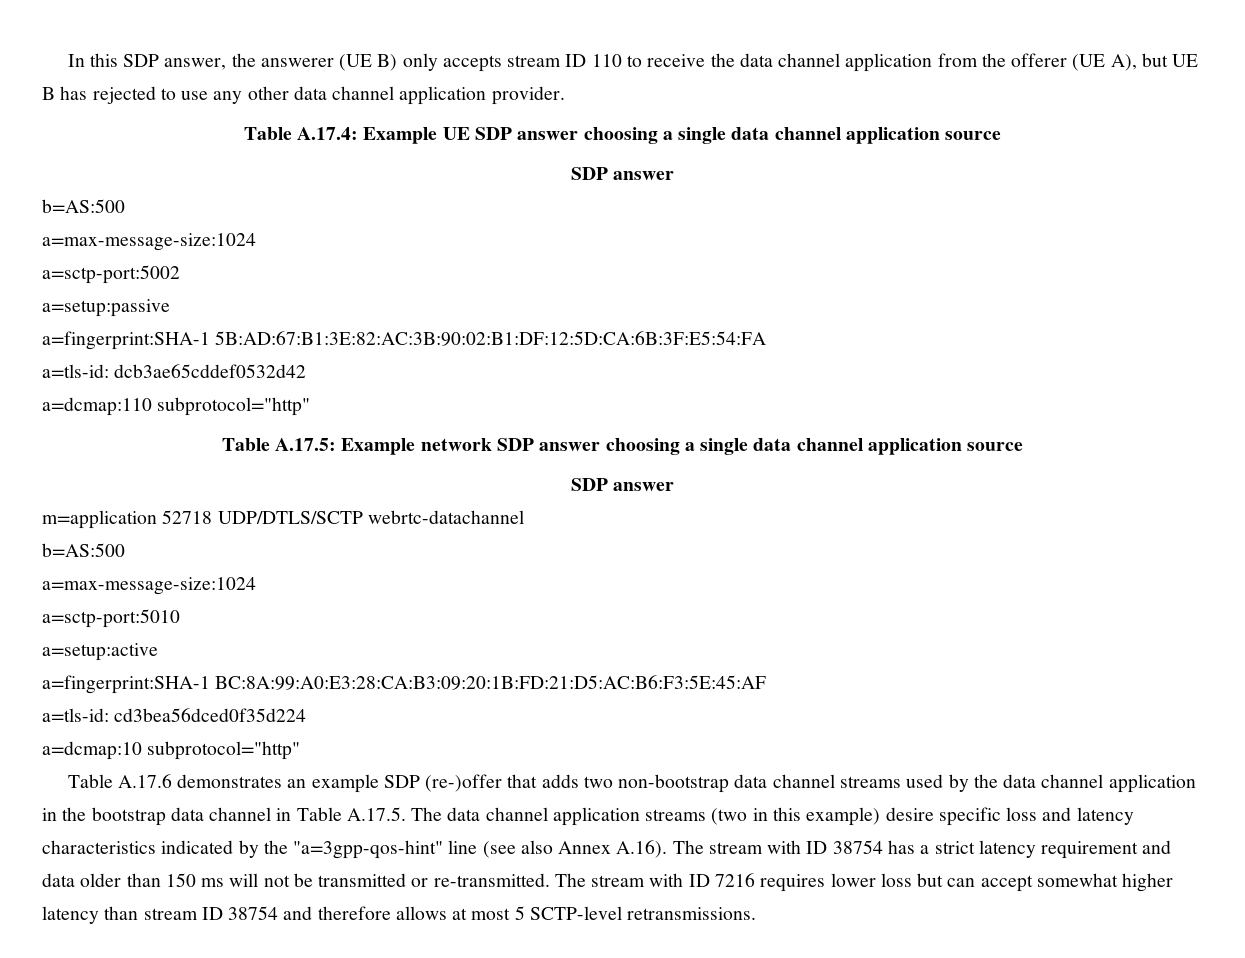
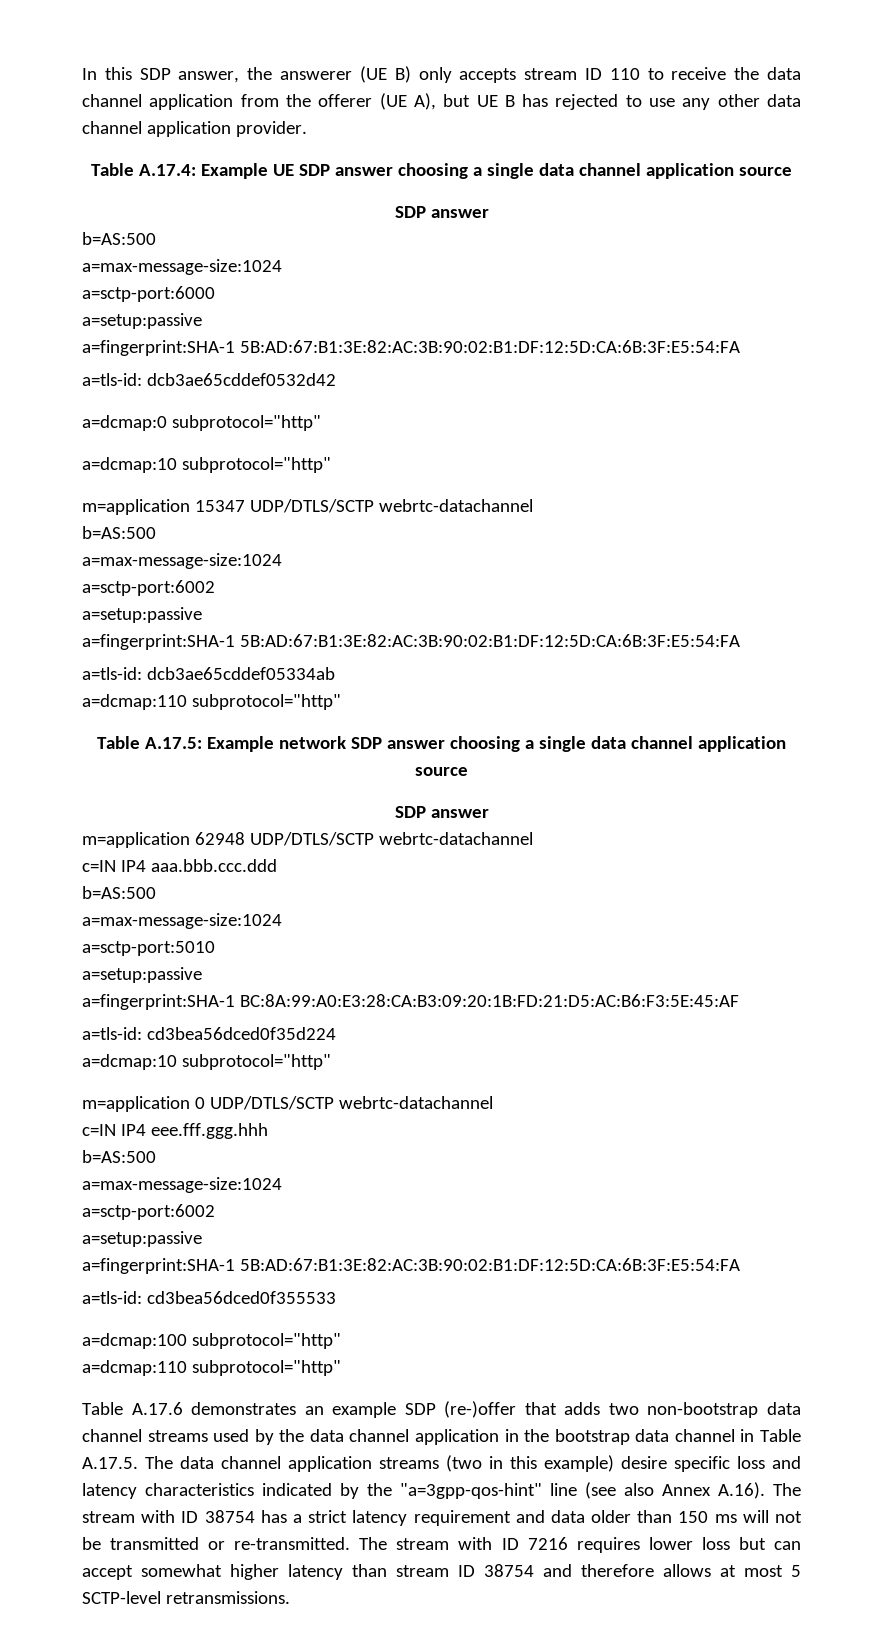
[42,265,180,284] a=sctp-port:5002 -> [82,286,215,302] a=sctp-port:6000
(307, 371) none -> [82,415,321,431] [82,457,331,473] [82,499,533,515] [82,526,156,539] [82,553,282,569] [82,580,215,596] [82,607,202,623] [82,634,740,650] [82,667,335,680] // a=dcmap:0 subprotocol="http" // a=dcmap:10 subprotocol="http" // m=application 15347 UDP/DTLS/SCTP webrtc-datachannel // b=AS:500 // a=max-message-size:1024 // a=sctp-port:6002 // a=setup:passive // a=fingerprint:SHA-1 5B:AD:67:B1:3E:82:AC:3B:90:02:B1:DF:12:5D:CA:6B:3F:E5:54:FA // a=tls-id: dcb3ae65cddef05334ab
[162,510,524,524] 52718 UDP/DTLS/SCTP webrtc-datachannel -> [194,832,533,846] [82,859,277,872] 62948 UDP/DTLS/SCTP webrtc-datachannel // c=IN IP4 aaa.bbb.ccc.ddd
[42,643,158,661] a=setup:active -> [82,967,202,983] a=setup:passive
(301, 750) none -> [82,1096,493,1112] [82,1123,268,1139] [82,1150,156,1163] [82,1177,282,1193] [82,1204,215,1220] [82,1231,202,1247] [82,1258,740,1274] [82,1291,336,1304] [82,1333,341,1349] [82,1360,341,1376] // m=application 0 UDP/DTLS/SCTP webrtc-datachannel // c=IN IP4 eee.fff.ggg.hhh // b=AS:500 // a=max-message-size:1024 // a=sctp-port:6002 // a=setup:passive // a=fingerprint:SHA-1 5B:AD:67:B1:3E:82:AC:3B:90:02:B1:DF:12:5D:CA:6B:3F:E5:54:FA // a=tls-id: cd3bea56dced0f355533 // a=dcmap:100 subprotocol="http" // a=dcmap:110 subprotocol="http"

